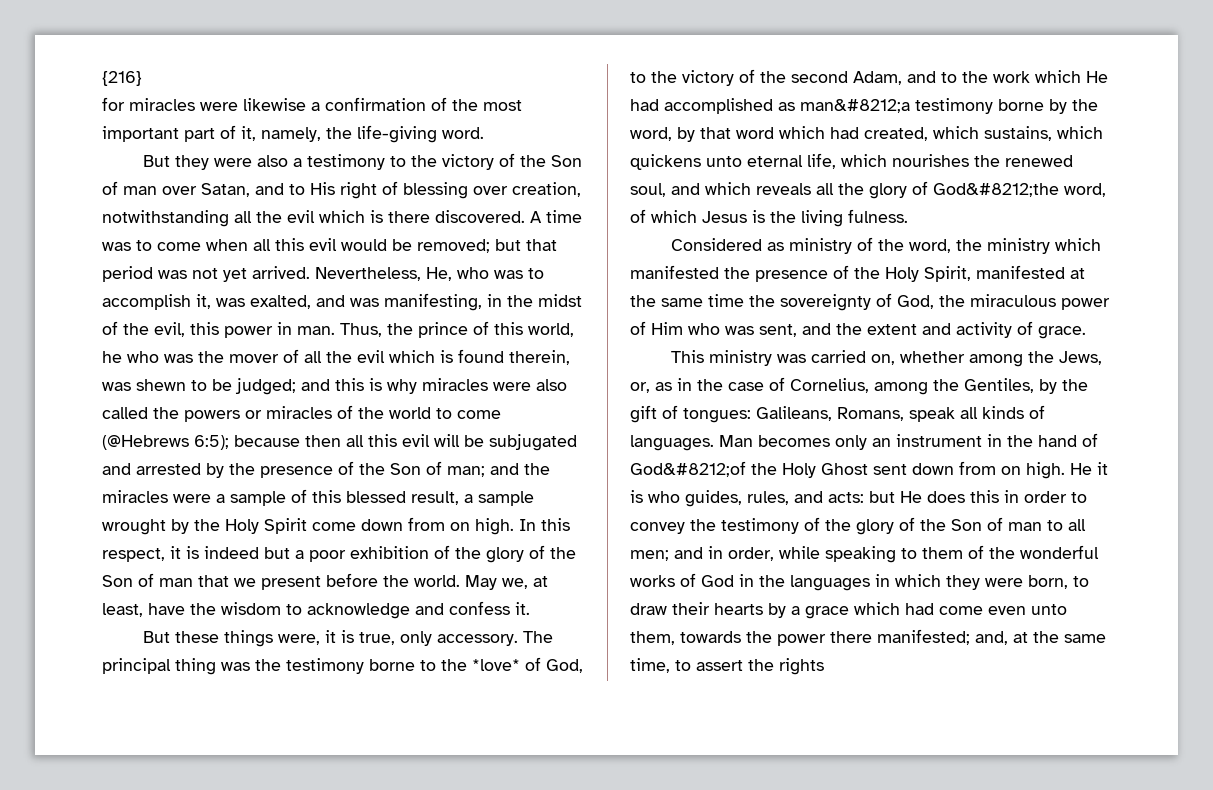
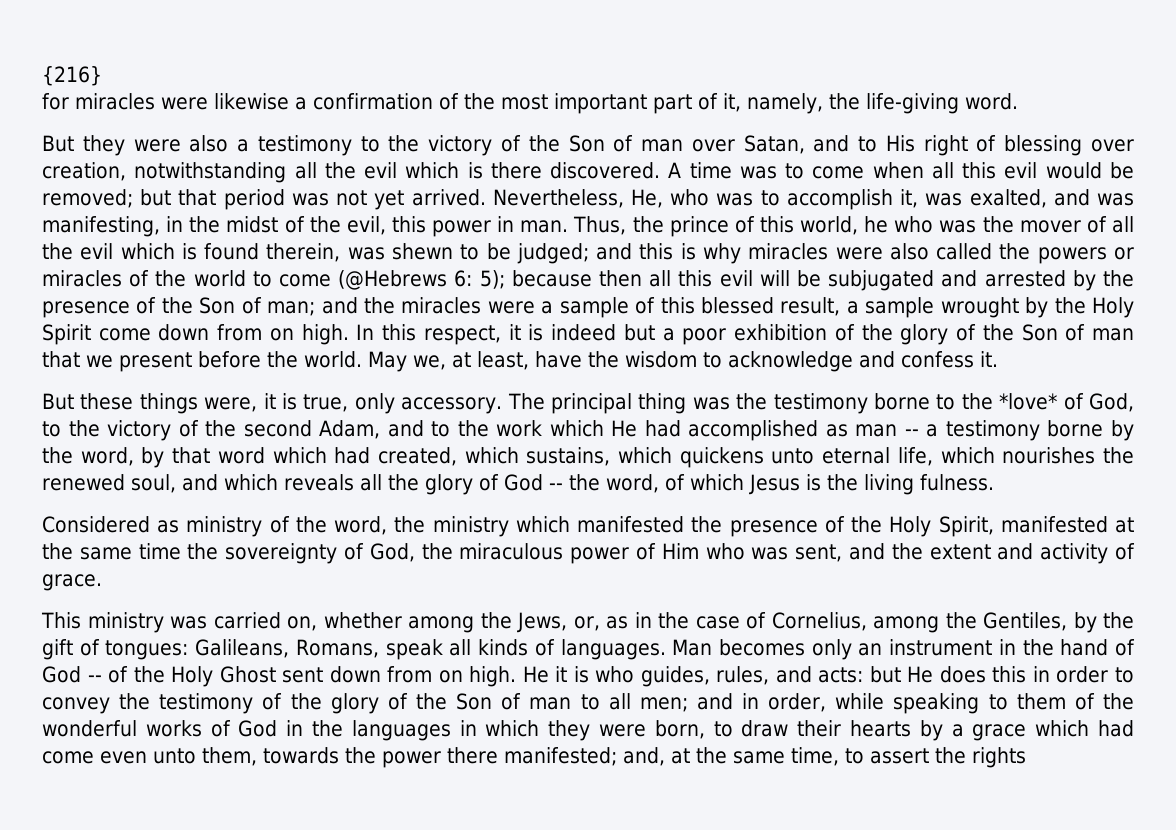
[194,435,229,450] 6:5); -> [454,270,505,289] 6: 5);
[800,99,910,113] man&#8212;a -> [855,424,939,437] man -- a
[933,183,1059,197] God&#8212;the -> [504,474,600,491] God -- the
[630,461,746,477] God&#8212;of -> [42,666,129,683] God -- of

